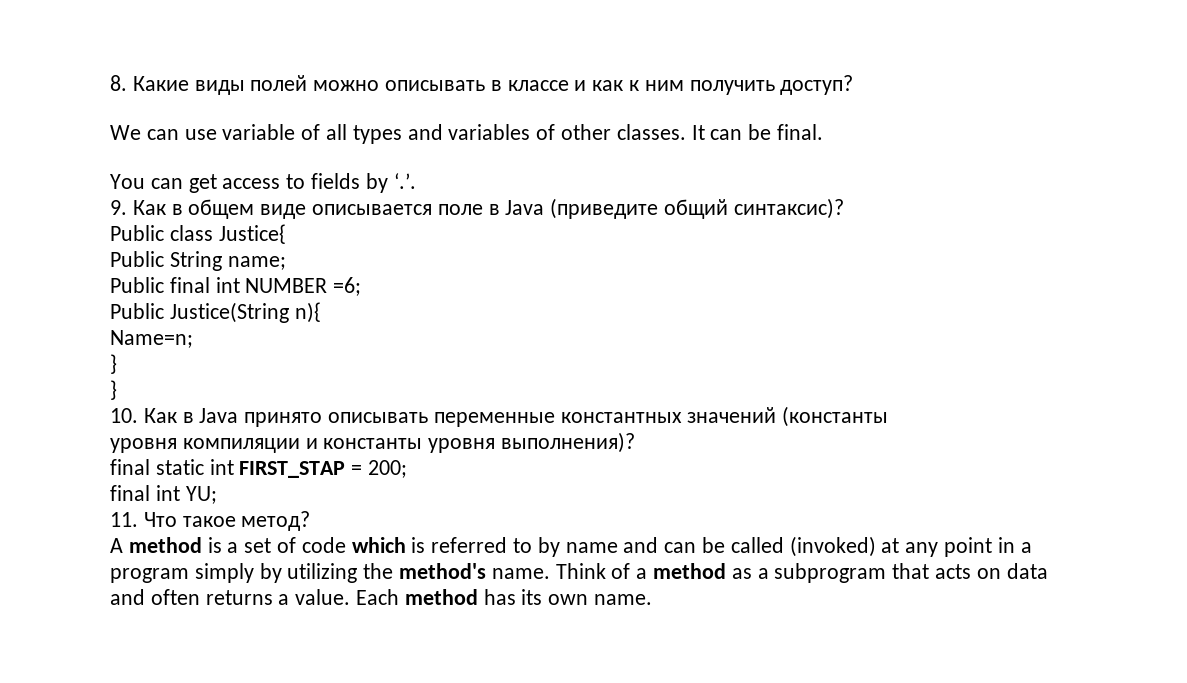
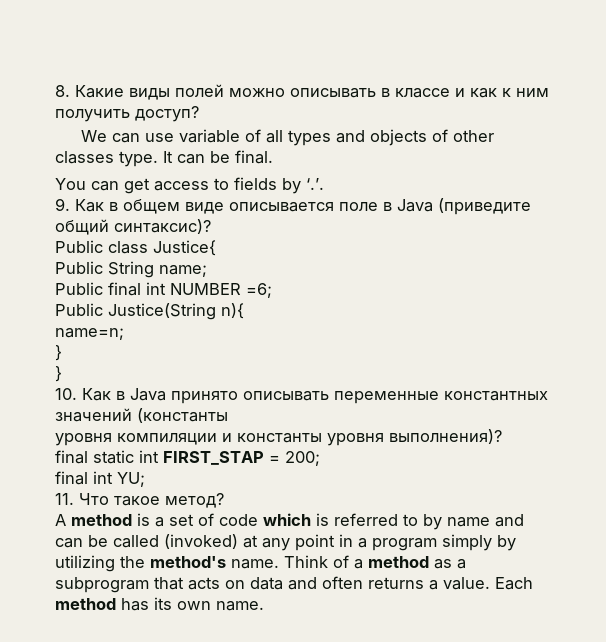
[448,124,531,140] variables -> [369,129,427,146] objects
[616,124,686,140] classes. -> [55,151,158,167] classes type.
[110,330,193,348] Name=n; -> [55,328,124,340] name=n;

